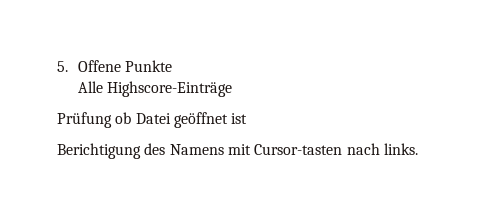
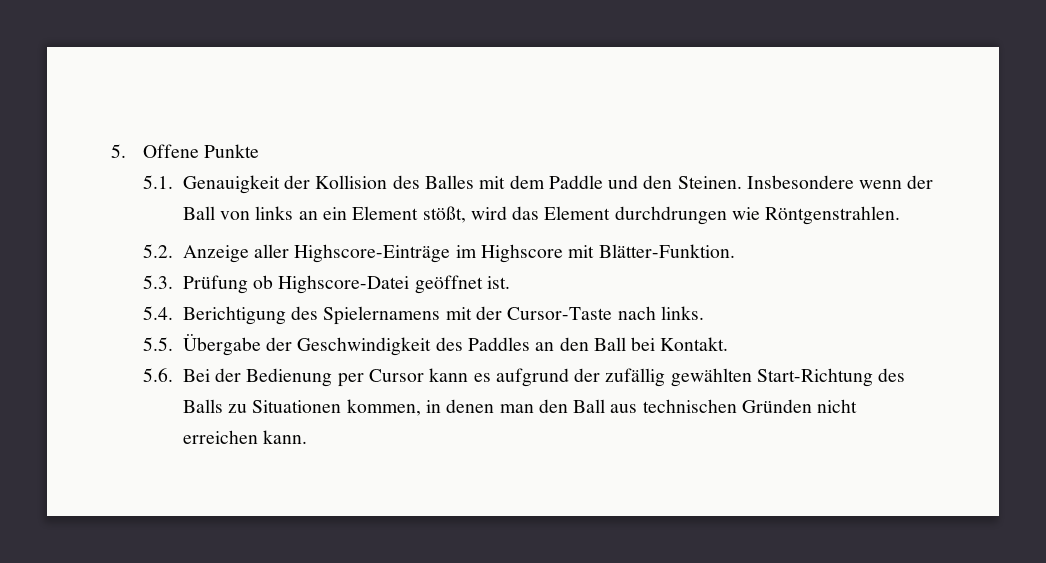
[77,81,233,97] [57,112,248,128] [57,143,418,159] Alle Highscore-Einträge // Prüfung ob Datei geöffnet ist // Berichtigung des Namens mit Cursor-tasten nach links. -> [143,175,934,194] [182,206,901,225] [143,244,735,263] [143,275,511,294] [143,306,704,325] [143,334,729,356] [143,368,906,387] [182,399,858,416] [182,430,308,444] 5.1. Genauigkeit der Kollision des Balles mit dem Paddle und den Steinen. Insbesondere wenn der Ball von links an ein Element stößt, wird das Element durchdrungen wie Röntgenstrahlen. // 5.2. Anzeige aller Highscore-Einträge im Highscore mit Blätter-Funktion. // 5.3. Prüfung ob Highscore-Datei geöffnet ist. // 5.4. Berichtigung des Spielernamens mit der Cursor-Taste nach links. // 5.5. Übergabe der Geschwindigkeit des Paddles an den Ball bei Kontakt. // 5.6. Bei der Bedienung per Cursor kann es aufgrund der zufällig gewählten Start-Richtung des Balls zu Situationen kommen, in denen man den Ball aus technischen Gründen nicht erreichen kann.

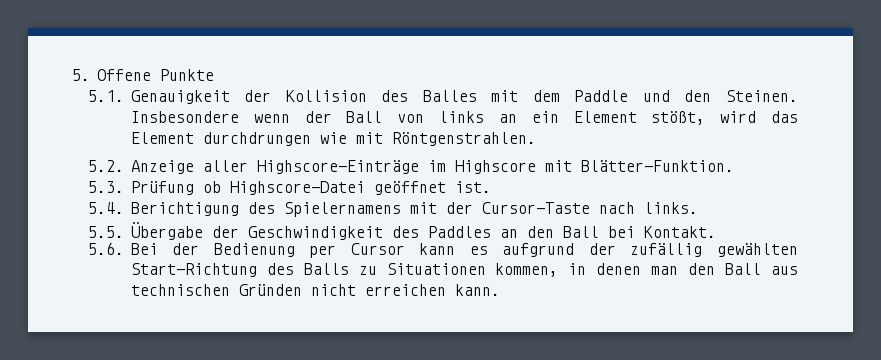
(760, 213) none -> [355,132,383,144] mit

